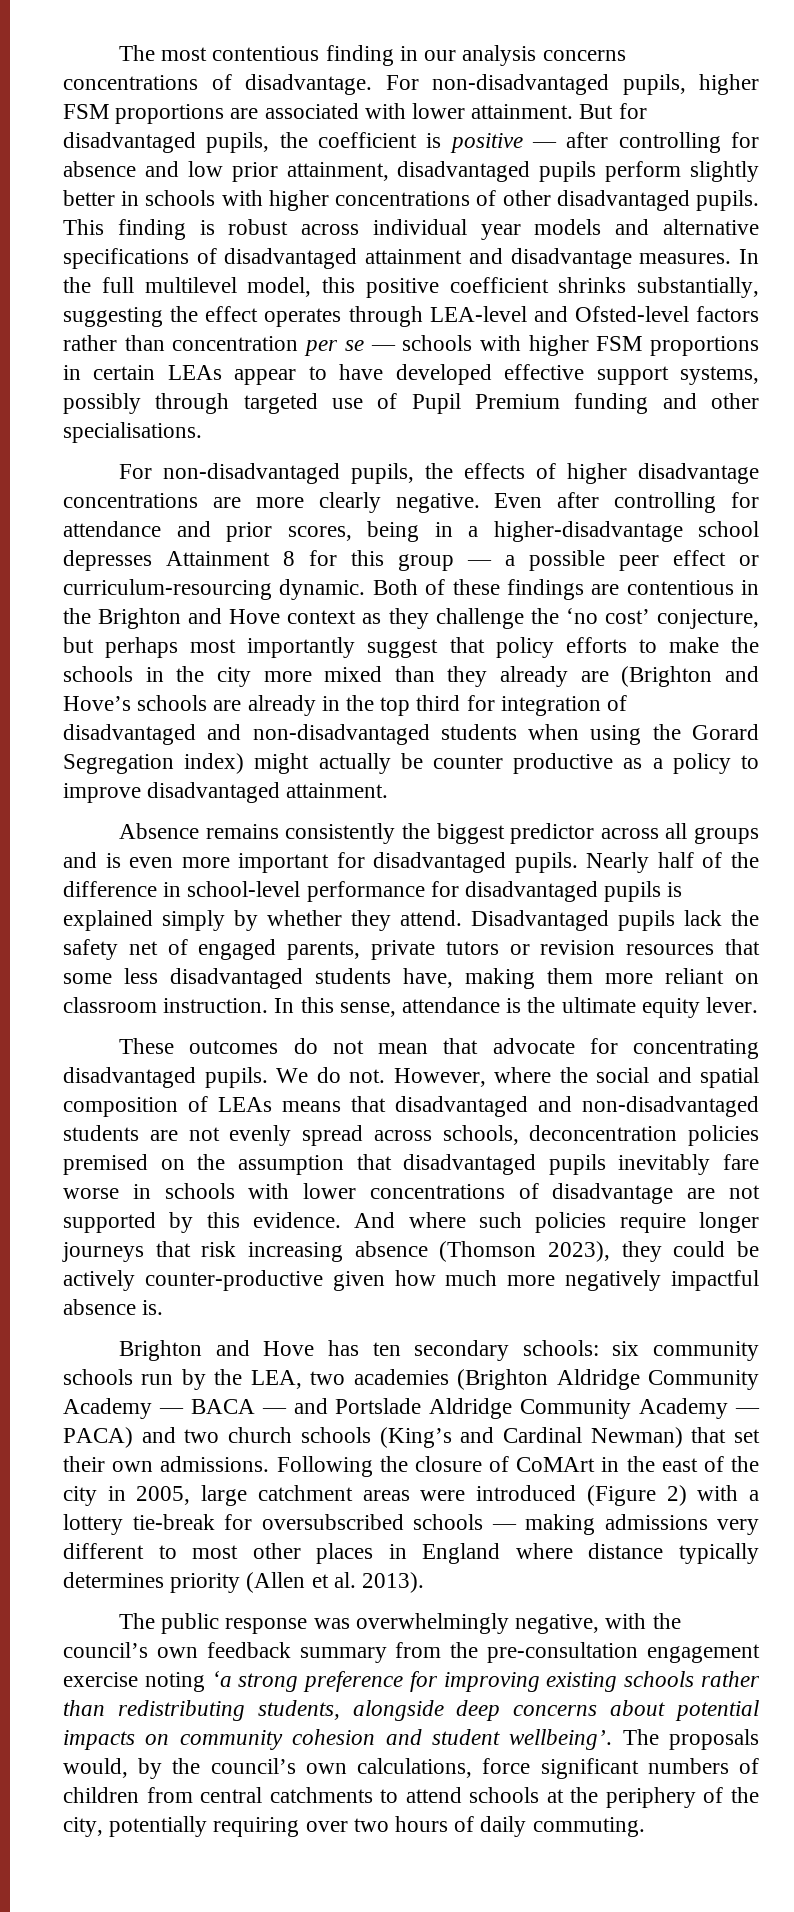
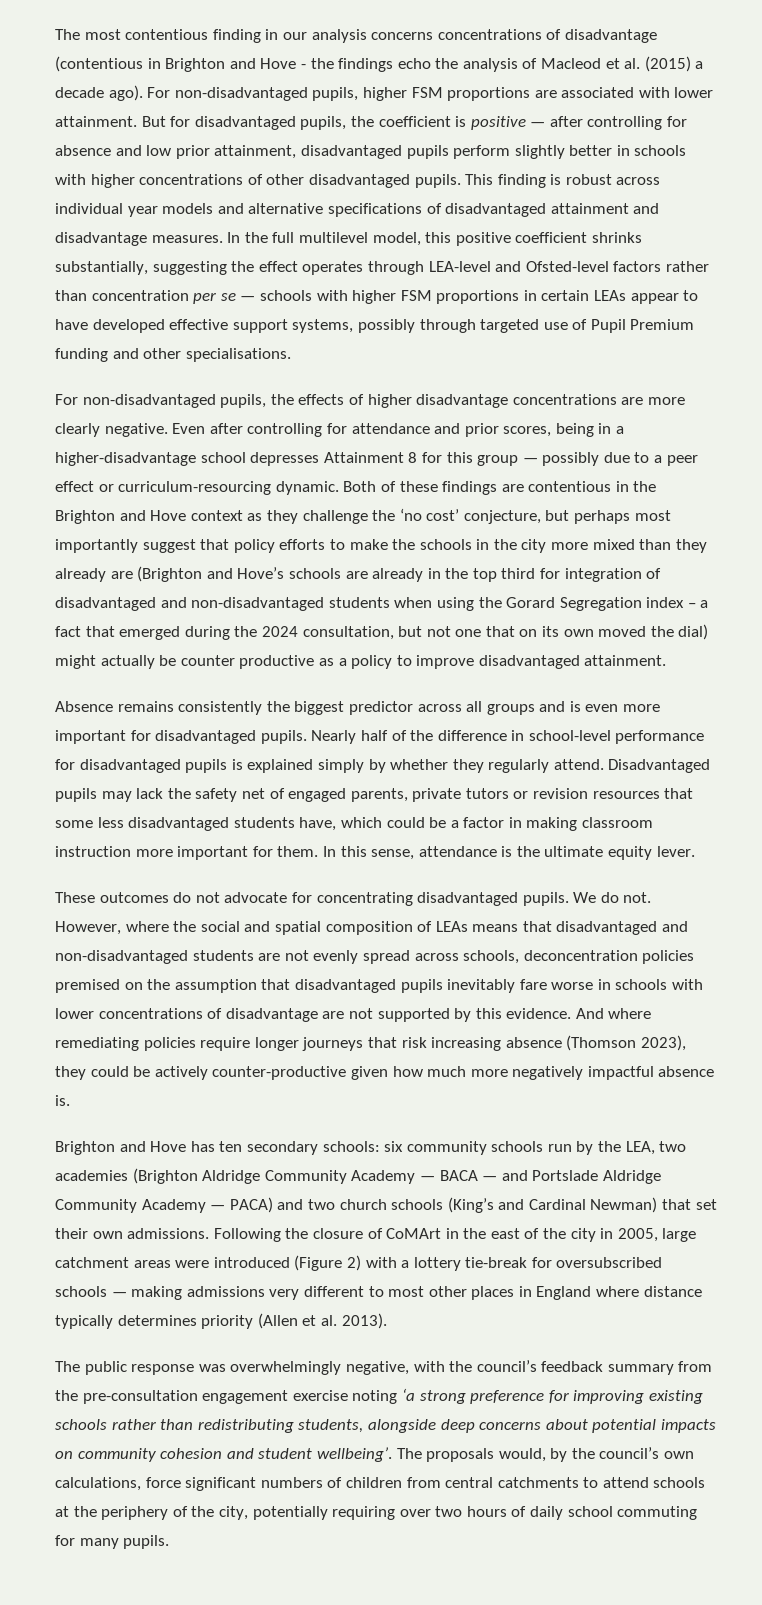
[245,74,372,95] disadvantage. -> [564,29,657,43] [55,56,704,72] [55,85,143,101] disadvantage (contentious in Brighton and Hove - the findings echo the analysis of Macleod et al. (2015) a decade ago).
[505,550,605,571] a possible -> [542,452,663,466] possibly due to a
[184,753,245,774] index) -> [646,597,709,608] [55,624,709,640] index – a fact that emerged during the 2024 consultation, but not one that on its own moved the dial)
(391, 920) none -> [488,759,550,773] regularly
(675, 920) none -> [101,791,132,802] may
[465,968,759,989] [63,997,269,1013] making them more reliant on classroom instruction. -> [340,817,654,831] [55,846,319,860] which could be a factor in making classroom instruction more important for them.
[378,1038,479,1054] mean that -> (220, 897) none
[478,1212,522,1228] such -> [55,1037,139,1051] remediating
[156,1647,198,1658] own -> (537, 1366) none
[532,1817,645,1837] commuting. -> [567,1506,698,1520] [55,1535,170,1549] school commuting for many pupils.

